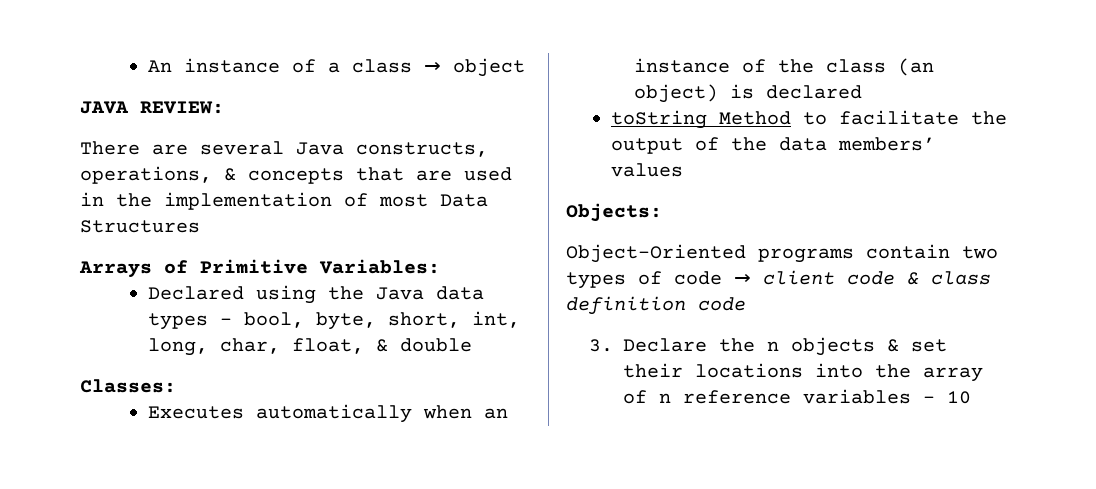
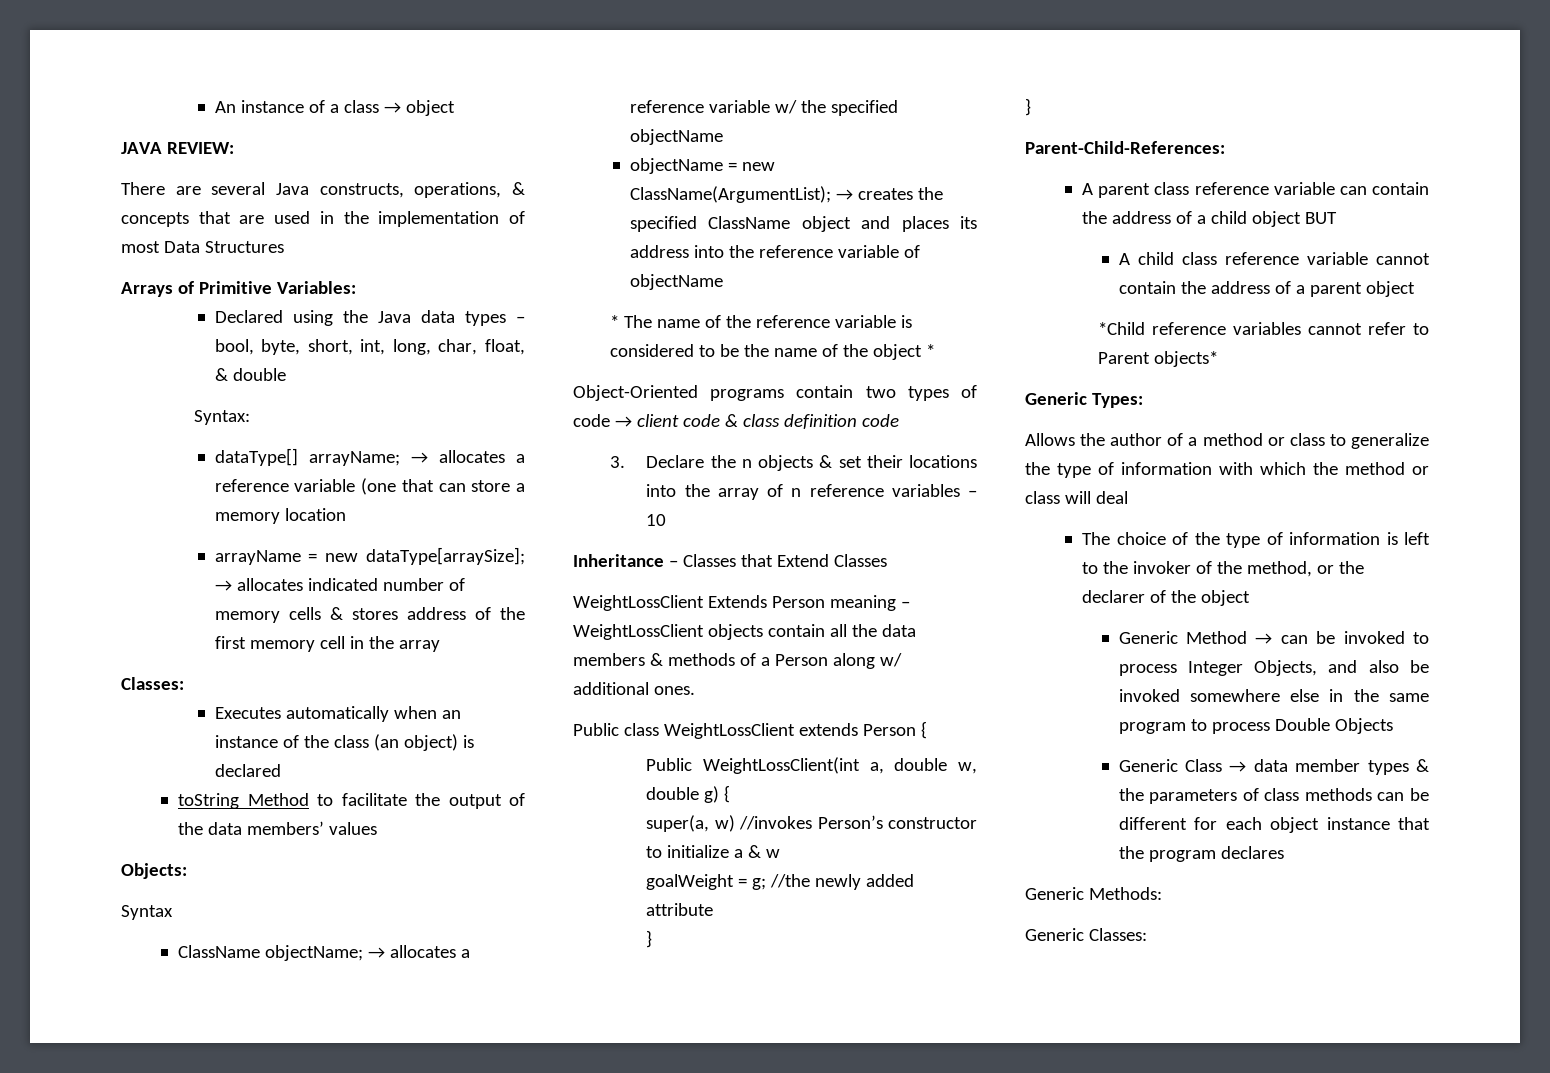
(472, 345) none -> [194,410,251,425] [214,448,525,466] [214,478,525,495] [214,508,346,524] [214,547,525,565] [214,578,465,591] [214,607,525,623] [214,636,440,652] // Syntax: // dataType[] arrayName; → allocates a reference variable (one that can store a memory location // arrayName = new dataType[arraySize]; → allocates indicated number of memory cells & stores address of the first memory cell in the array
(662, 212) none -> [121,905,173,920] [178,945,471,961] [630,100,899,116] [630,129,724,145] [630,158,776,174] [630,186,944,203] [630,216,978,232] [630,245,920,258] [630,274,724,290] [609,315,912,328] [609,344,935,360] // Syntax // ClassName objectName; → allocates a reference variable w/ the specified objectName // objectName = new ClassName(ArgumentList); → creates the specified ClassName object and places its address into the reference variable of objectName // * The name of the reference variable is considered to be the name of the object *
(971, 397) none -> [573,554,887,567] [573,595,910,611] [573,624,916,640] [573,653,902,669] [573,682,695,695] [573,721,927,739] [646,757,977,774] [646,785,731,803] [646,815,977,832] [646,845,781,858] [646,874,915,890] [646,903,714,916] [646,930,653,948] [1025,98,1031,116] [1025,141,1225,154] [1082,182,1429,198] [1082,211,1337,227] [1118,252,1430,265] [1118,281,1415,297] [1098,322,1429,335] [1098,351,1219,367] [1025,392,1143,408] [1025,433,1429,449] [1025,462,1429,478] [1025,491,1128,504] [1082,532,1430,548] [1082,561,1364,577] [1082,590,1251,606] [1118,631,1429,644] [1118,660,1429,676] [1118,689,1429,702] [1118,718,1393,734] [1118,759,1429,775] [1118,788,1429,804] [1118,817,1430,833] [1118,846,1284,862] [1025,887,1162,900] [1025,928,1147,941] // Inheritance – Classes that Extend Classes // WeightLossClient Extends Person meaning – WeightLossClient objects contain all the data members & methods of a Person along w/ additional ones. // Public class WeightLossClient extends Person { // Public WeightLossClient(int a, double w, double g) { // super(a, w) //invokes Person’s constructor to initialize a & w // goalWeight = g; //the newly added attribute // } // } // Parent-Child-References: // A parent class reference variable can contain the address of a child object BUT // A child class reference variable cannot contain the address of a parent object // *Child reference variables cannot refer to Parent objects* // Generic Types: // Allows the author of a method or class to generalize the type of information with which the method or class will deal // The choice of the type of information is left to the invoker of the method, or the declarer of the object // Generic Method → can be invoked to process Integer Objects, and also be invoked somewhere else in the same program to process Double Objects // Generic Class → data member types & the parameters of class methods can be different for each object instance that the program declares // Generic Methods: // Generic Classes:

